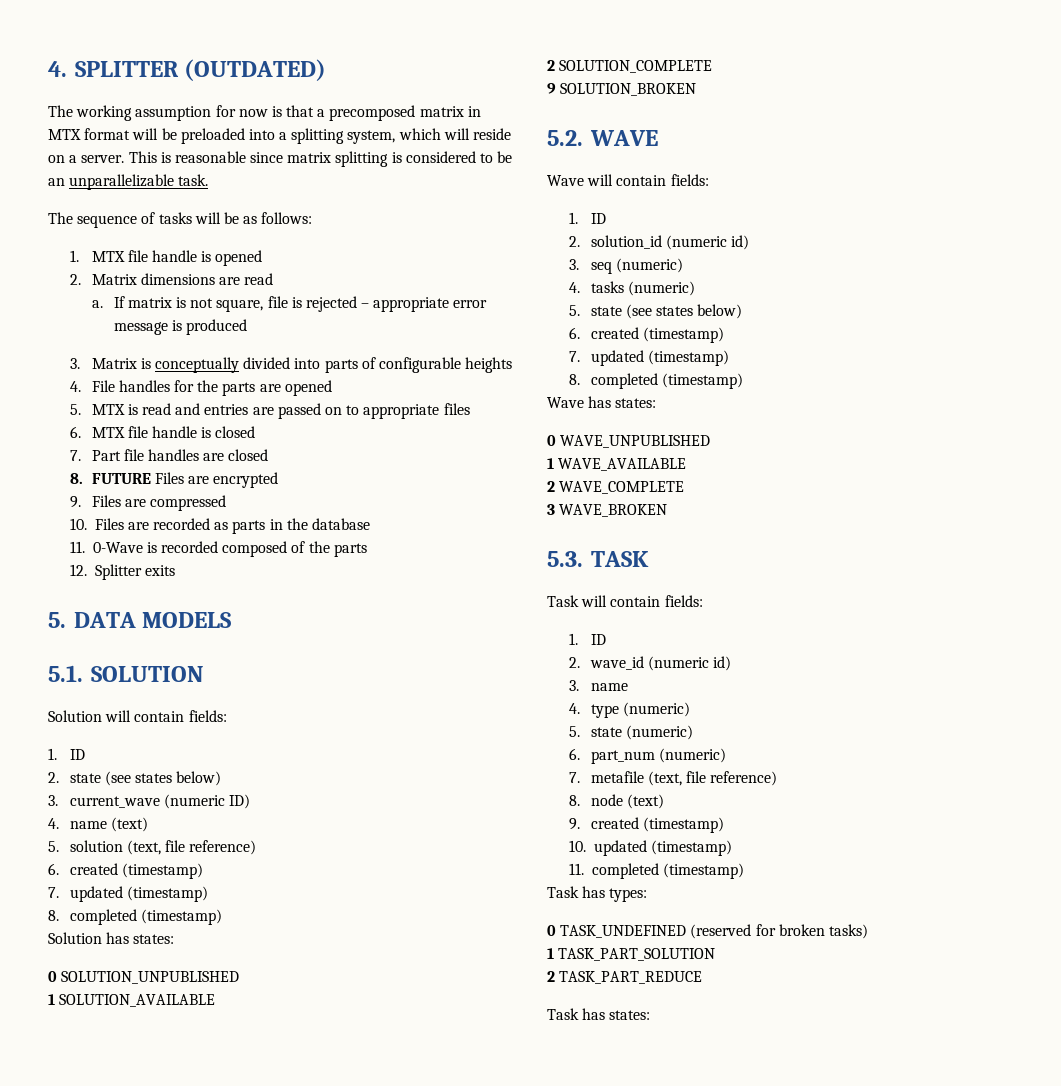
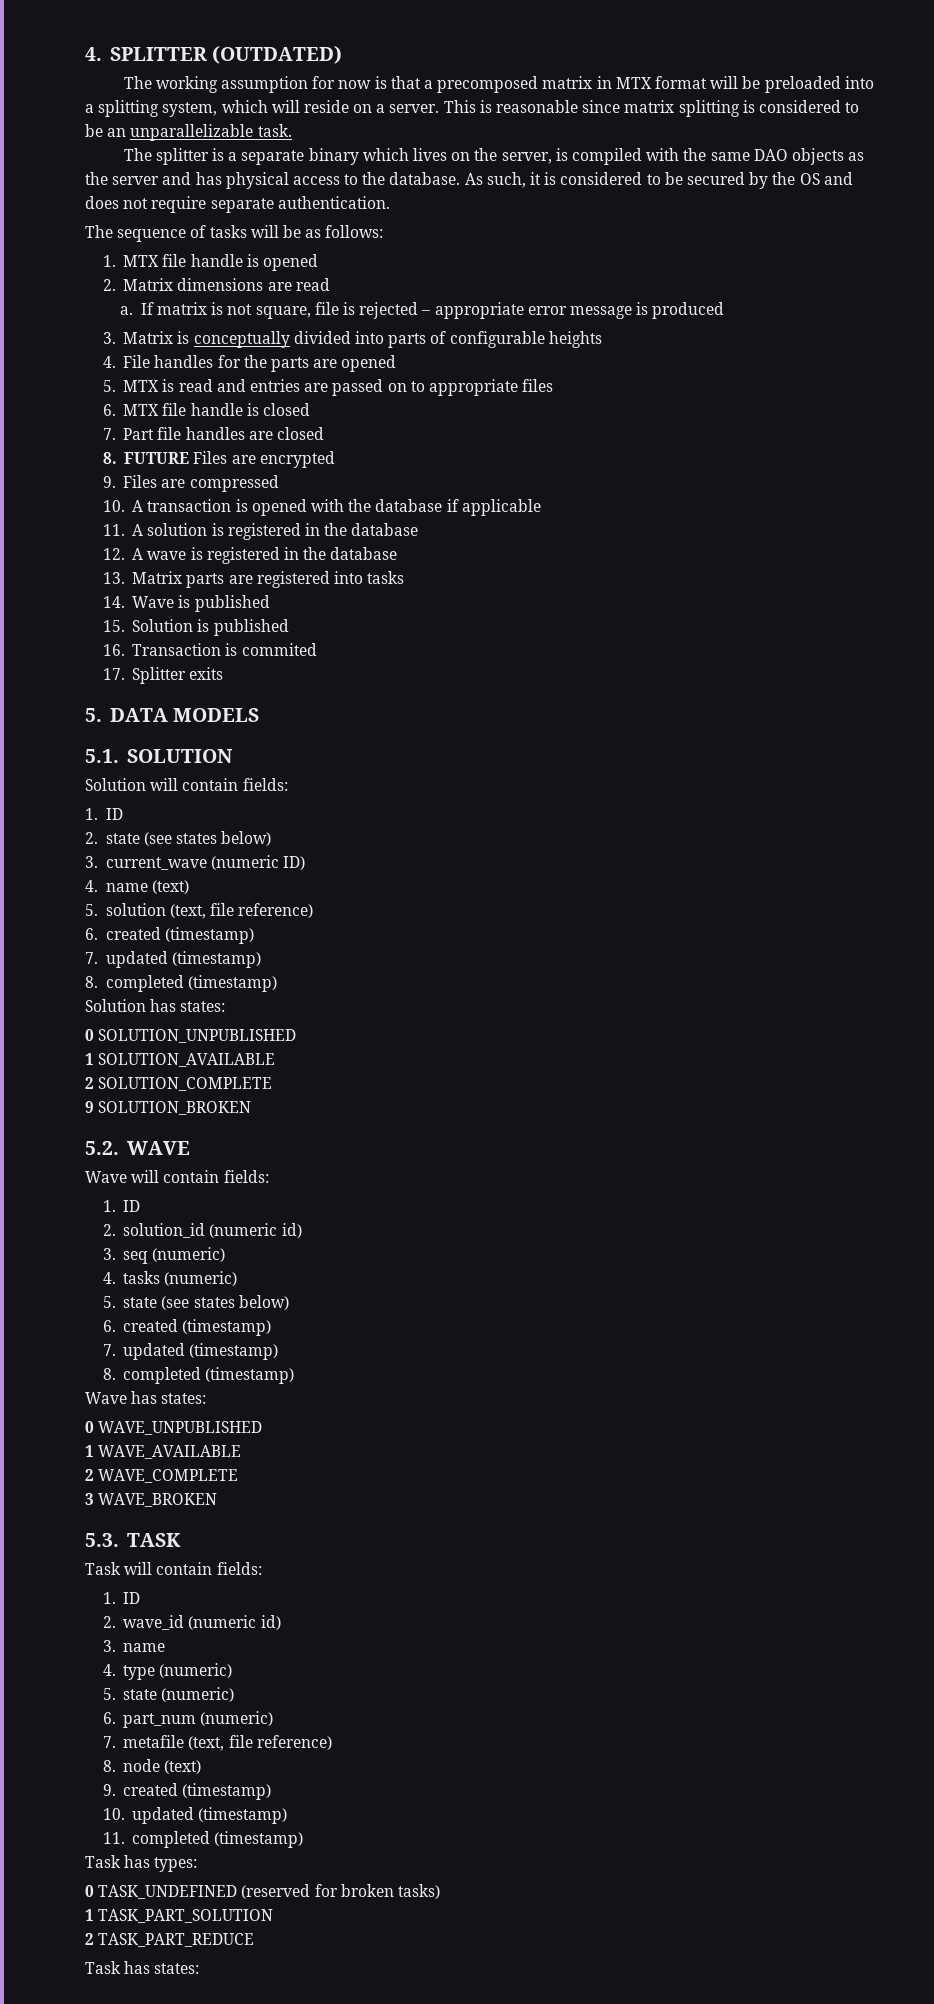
(209, 180) none -> [123,148,865,165] [85,172,853,189] [85,196,390,213] // The splitter is a separate binary which lives on the server, is compiled with the same DAO objects as the server and has physical access to the database. As such, it is considered to be secured by the OS and does not require separate authentication.
[94,518,370,534] [69,541,367,557] [69,564,87,576] Files are recorded as parts in the database // 11. 0-Wave is recorded composed of the parts // 12. -> [132,499,541,516] [102,523,419,540] [102,547,398,564] [102,571,405,588] [102,595,270,612] [102,619,289,636] [102,643,317,656] [102,668,125,680] A transaction is opened with the database if applicable // 11. A solution is registered in the database // 12. A wave is registered in the database // 13. Matrix parts are registered into tasks // 14. Wave is published // 15. Solution is published // 16. Transaction is commited // 17.

